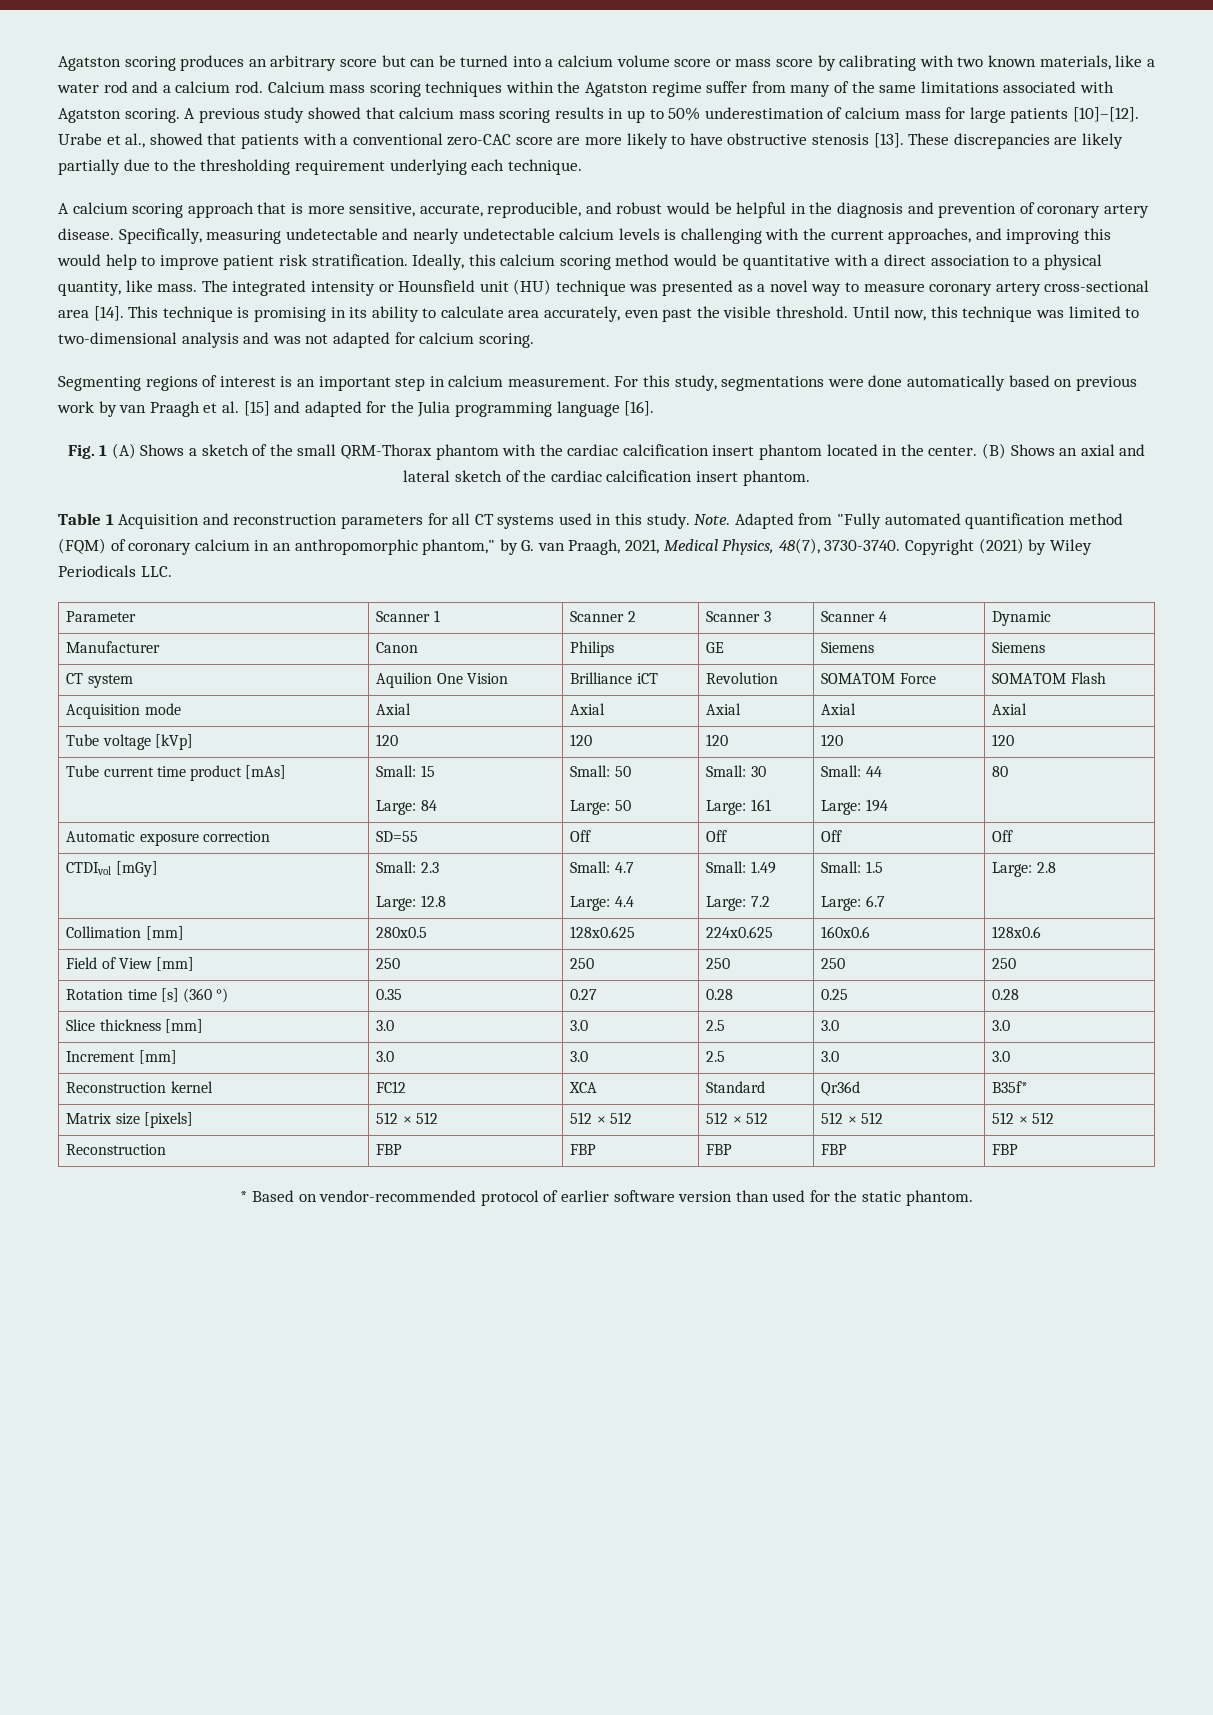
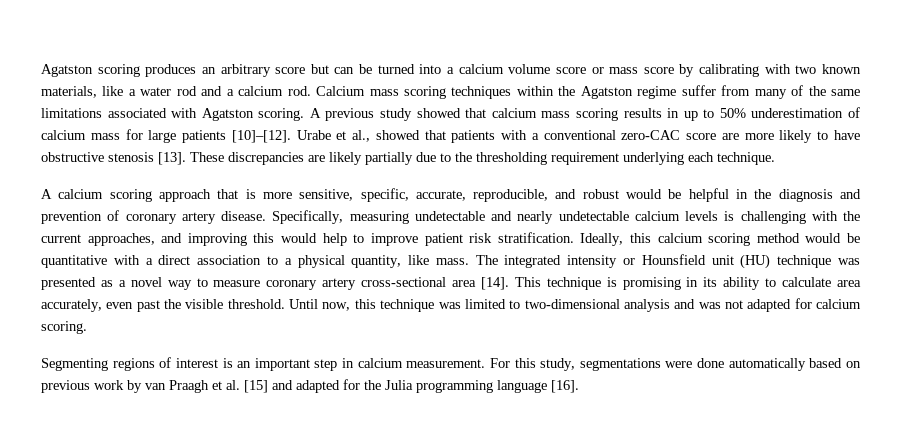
(416, 210) none -> [360,188,409,202] specific,
[67,443,1146,460] [403,470,810,486] [58,513,1123,529] [58,538,1092,555] [58,565,172,577] [66,611,137,622] [376,610,440,622] [570,611,636,622] [706,611,771,622] [821,611,887,622] [992,611,1052,626] [66,641,161,653] [376,642,419,653] [570,641,615,657] [706,642,725,653] [821,642,875,653] [992,642,1046,653] [66,673,133,688] [376,672,508,688] [570,672,658,684] [706,672,779,684] [821,673,936,684] [992,672,1106,684] [66,703,181,719] [376,703,412,715] [570,703,606,715] [706,703,742,715] [821,703,857,715] [992,703,1028,715] [66,734,193,750] [376,734,399,746] [570,734,593,746] [706,734,729,746] [821,734,844,746] [992,734,1015,746] [66,765,287,781] [376,765,435,777] [376,800,437,815] [570,765,631,777] [570,800,631,815] [706,765,766,777] [706,799,771,815] [821,765,882,777] [821,799,888,815] [992,766,1009,777] [66,831,270,846] [376,831,419,842] [570,830,592,842] [706,830,728,842] [821,830,843,842] [992,830,1014,842] [66,861,158,877] [376,861,439,873] [376,895,446,911] [570,861,634,873] [570,896,634,911] [706,861,776,874] [706,896,770,911] [821,861,883,873] [821,895,885,911] [992,862,1056,877] [66,926,184,940] [376,927,428,938] [570,926,636,938] [706,926,774,938] [821,926,871,938] [992,926,1042,938] [66,957,195,971] [376,958,401,969] [570,958,595,969] [706,958,731,969] [821,958,846,969] [992,958,1017,969] [66,988,229,1003] [376,989,403,1000] [570,989,598,1000] [706,989,734,1000] [821,989,849,1000] [992,989,1020,1000] [66,1019,203,1033] [376,1020,395,1031] [570,1020,589,1031] [706,1020,726,1031] [821,1020,840,1031] [992,1020,1011,1031] [66,1050,177,1064] [376,1051,395,1062] [570,1051,589,1062] [706,1051,726,1062] [821,1051,840,1062] [992,1051,1011,1062] [66,1081,213,1093] [376,1081,407,1093] [569,1082,598,1093] [706,1081,766,1093] [821,1081,861,1096] [992,1081,1029,1093] [66,1112,193,1128] [376,1112,438,1124] [570,1112,632,1124] [706,1112,768,1124] [821,1112,883,1124] [992,1112,1054,1124] [66,1144,167,1155] [376,1144,403,1155] [570,1144,597,1155] [706,1144,733,1155] [821,1144,848,1155] [992,1144,1019,1155] [240,1190,973,1206] // Fig. 1 (A) Shows a sketch of the small QRM-Thorax phantom with the cardiac calcification insert phantom located in the center. (B) Shows an axial and lateral sketch of the cardiac calcification insert phantom. // Table 1 Acquisition and reconstruction parameters for all CT systems used in this study. Note. Adapted from "Fully automated quantification method (FQM) of coronary calcium in an anthropomorphic phantom," by G. van Praagh, 2021, Medical Physics, 48(7), 3730-3740. Copyright (2021) by Wiley Periodicals LLC. // Parameter | Scanner 1 | Scanner 2 | Scanner 3 | Scanner 4 | Dynamic // Manufacturer | Canon | Philips | GE | Siemens | Siemens // CT system | Aquilion One Vision | Brilliance iCT | Revolution | SOMATOM Force | SOMATOM Flash // Acquisition mode | Axial | Axial | Axial | Axial | Axial // Tube voltage [kVp] | 120 | 120 | 120 | 120 | 120 // Tube current time product [mAs] | Small: 15 // Large: 84 | Small: 50 // Large: 50 | Small: 30 // Large: 161 | Small: 44 // Large: 194 | 80 // Automatic exposure correction | SD=55 | Off | Off | Off | Off // CTDIvol [mGy] | Small: 2.3 // Large: 12.8 | Small: 4.7 // Large: 4.4 | Small: 1.49 // Large: 7.2 | Small: 1.5 // Large: 6.7 | Large: 2.8 // Collimation [mm] | 280x0.5 | 128x0.625 | 224x0.625 | 160x0.6 | 128x0.6 // Field of View [mm] | 250 | 250 | 250 | 250 | 250 // Rotation time [s] (360 °) | 0.35 | 0.27 | 0.28 | 0.25 | 0.28 // Slice thickness [mm] | 3.0 | 3.0 | 2.5 | 3.0 | 3.0 // Increment [mm] | 3.0 | 3.0 | 2.5 | 3.0 | 3.0 // Reconstruction kernel | FC12 | XCA | Standard | Qr36d | B35f* // Matrix size [pixels] | 512 × 512 | 512 × 512 | 512 × 512 | 512 × 512 | 512 × 512 // Reconstruction | FBP | FBP | FBP | FBP | FBP // * Based on vendor-recommended protocol of earlier software version than used for the static phantom. -> (579, 386) none

